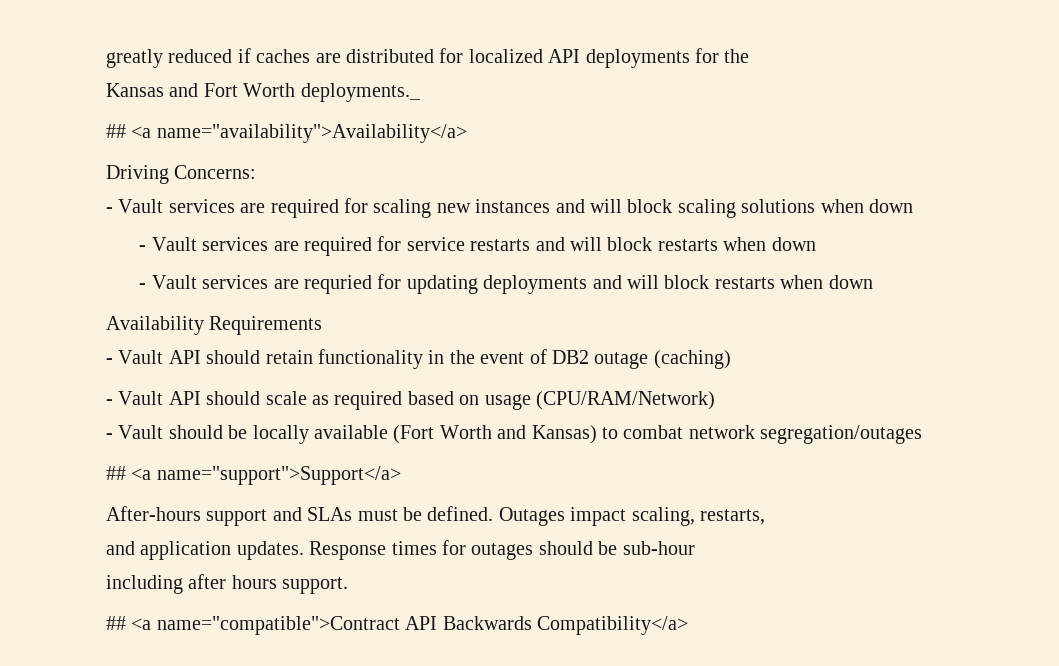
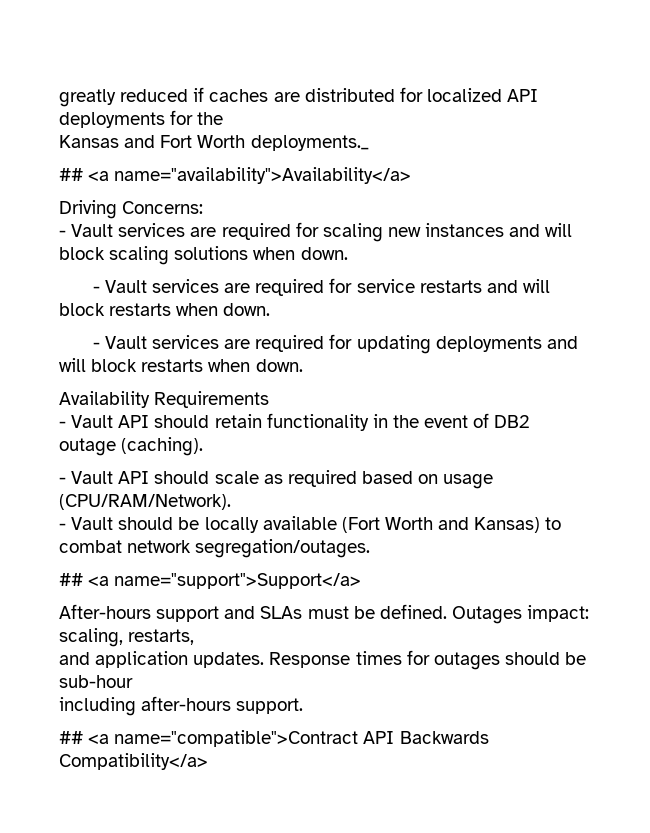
[868,199,913,213] down -> [300,247,348,260] down.
[771,237,816,251] [139,275,373,294] down // - Vault services are requried -> [223,303,271,316] [92,335,325,352] down. // - Vault services are required
[828,275,873,289] down -> [255,359,303,372] down.
[653,350,731,369] (caching) -> [121,437,204,456] (caching).
[535,391,715,410] (CPU/RAM/Network) -> [59,494,231,510] (CPU/RAM/Network).
[760,425,923,444] segregation/outages -> [195,539,371,558] segregation/outages.
[570,507,627,526] impact -> [527,605,590,622] impact:
[188,574,277,589] after hours -> [141,696,232,711] after-hours

